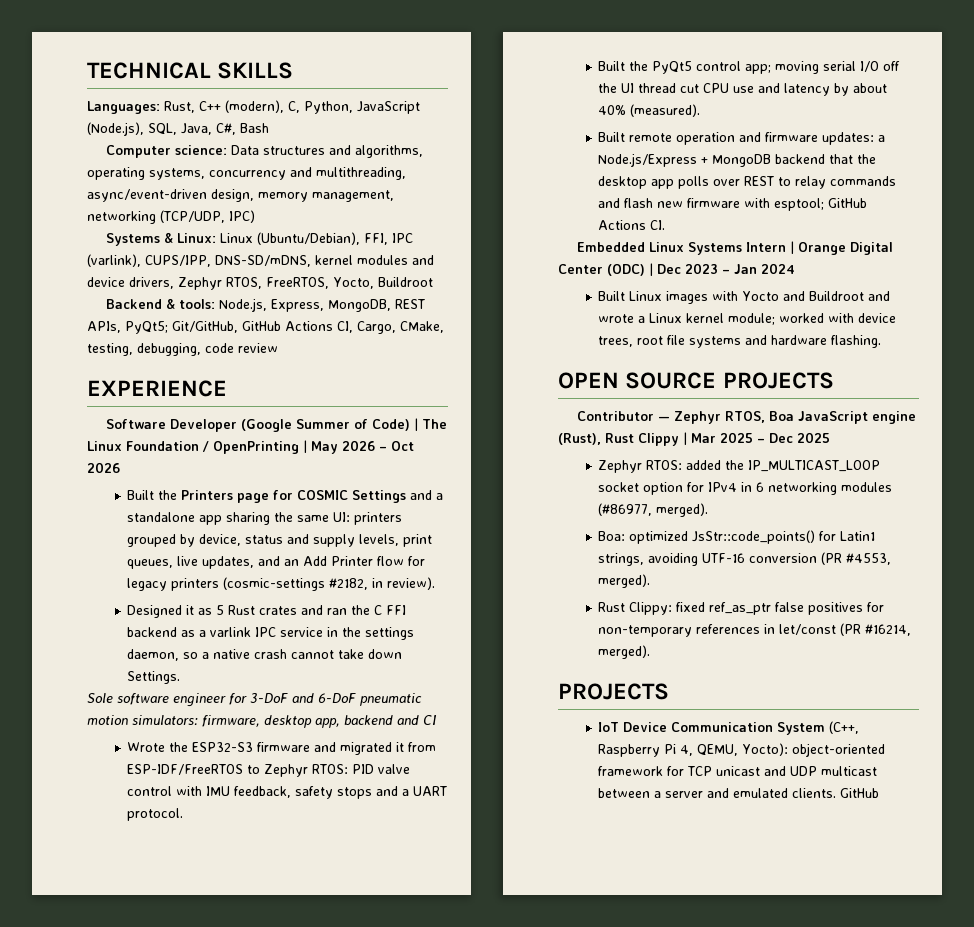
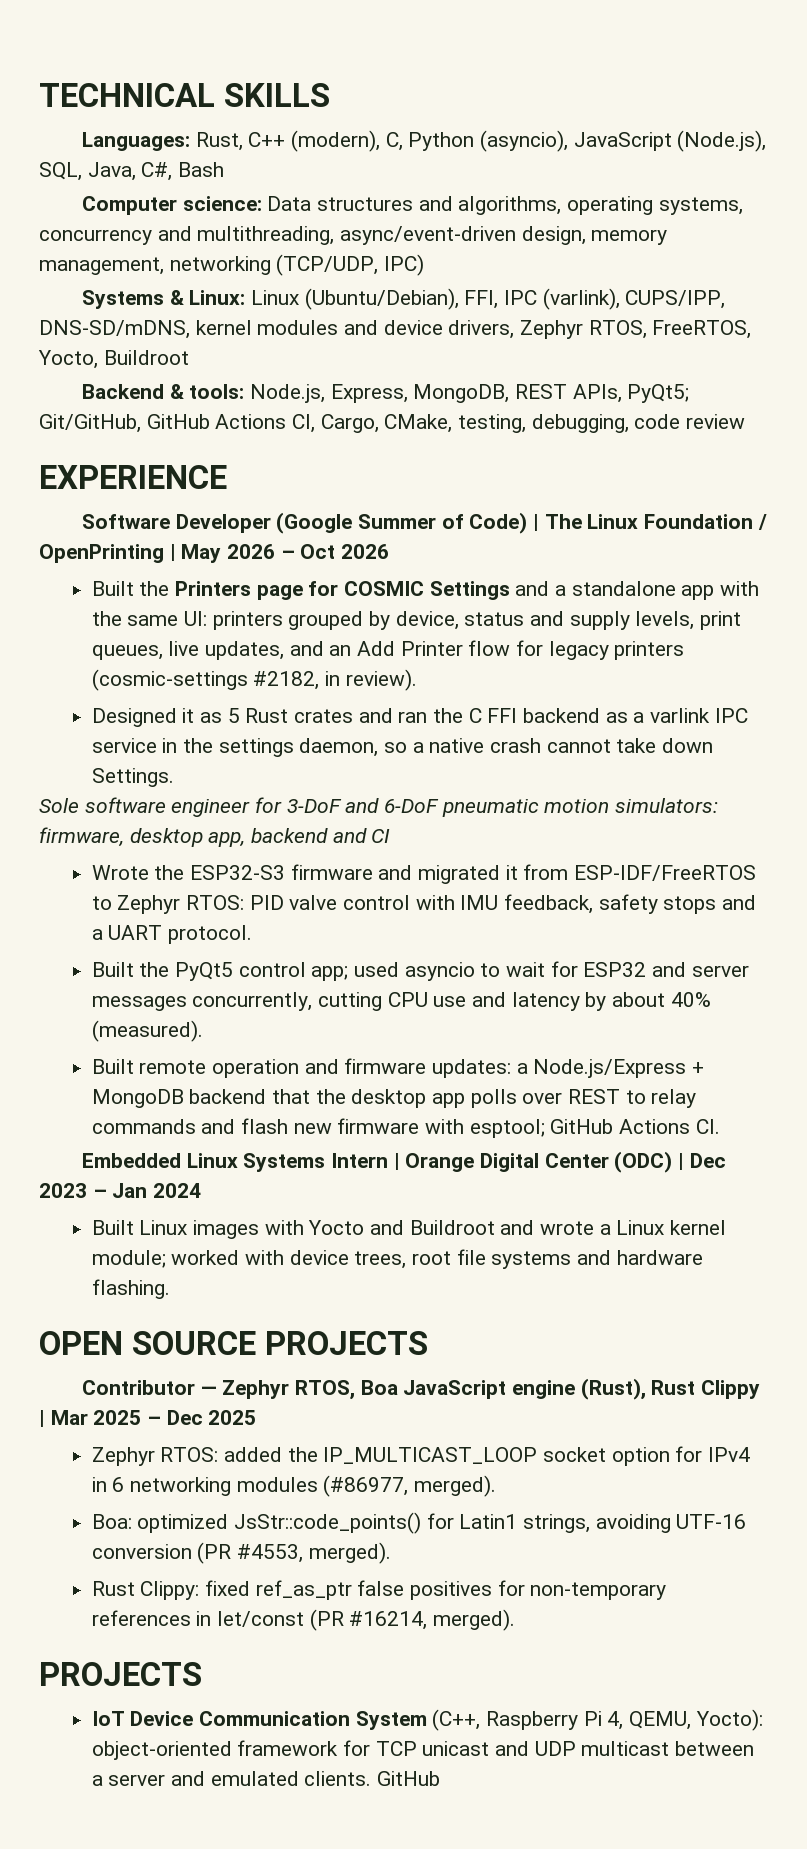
[304,101,353,114] Python, -> [408,130,569,152] Python (asyncio),
[226,512,271,525] sharing -> [719,581,759,596] with
[775,61,901,74] [598,83,700,93] moving serial I/O off the UI thread cut -> [353,961,749,981] [91,992,382,1011] used asyncio to wait for ESP32 and server messages concurrently, cutting

